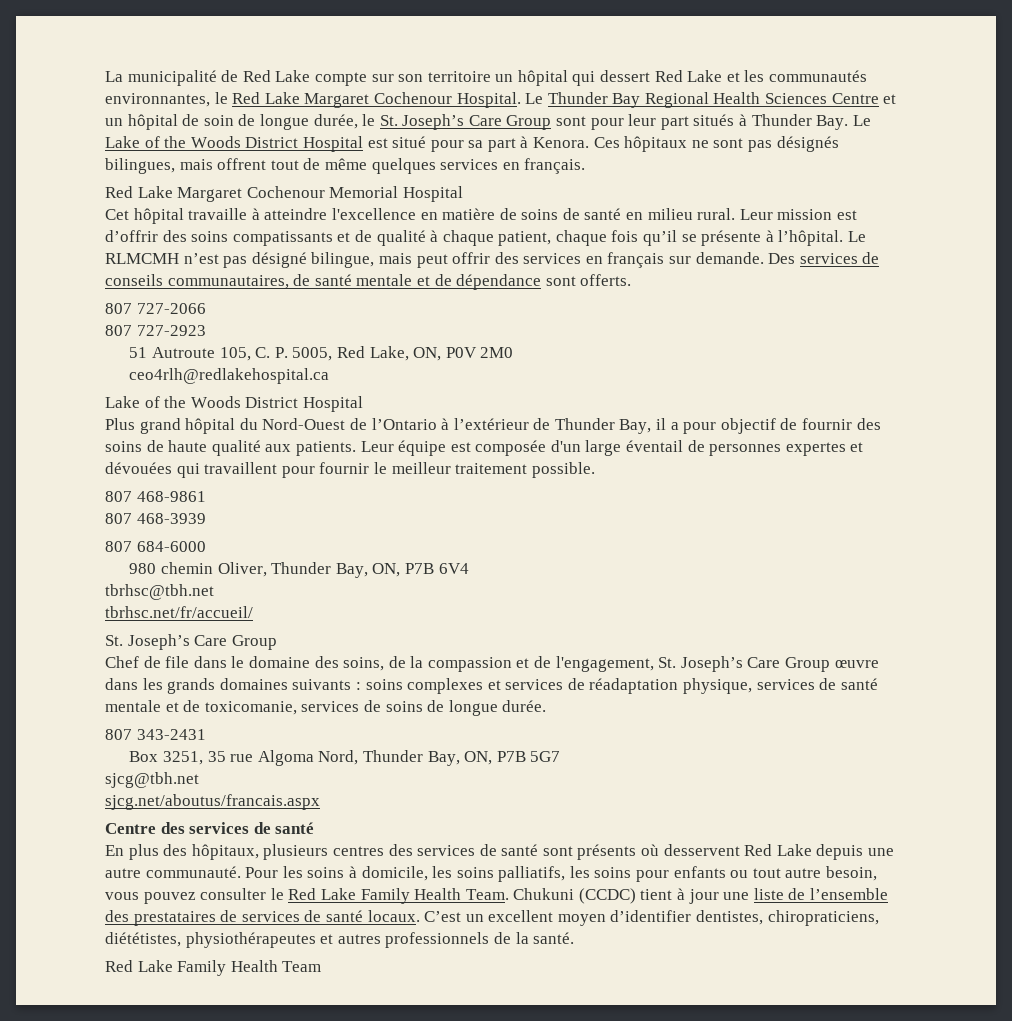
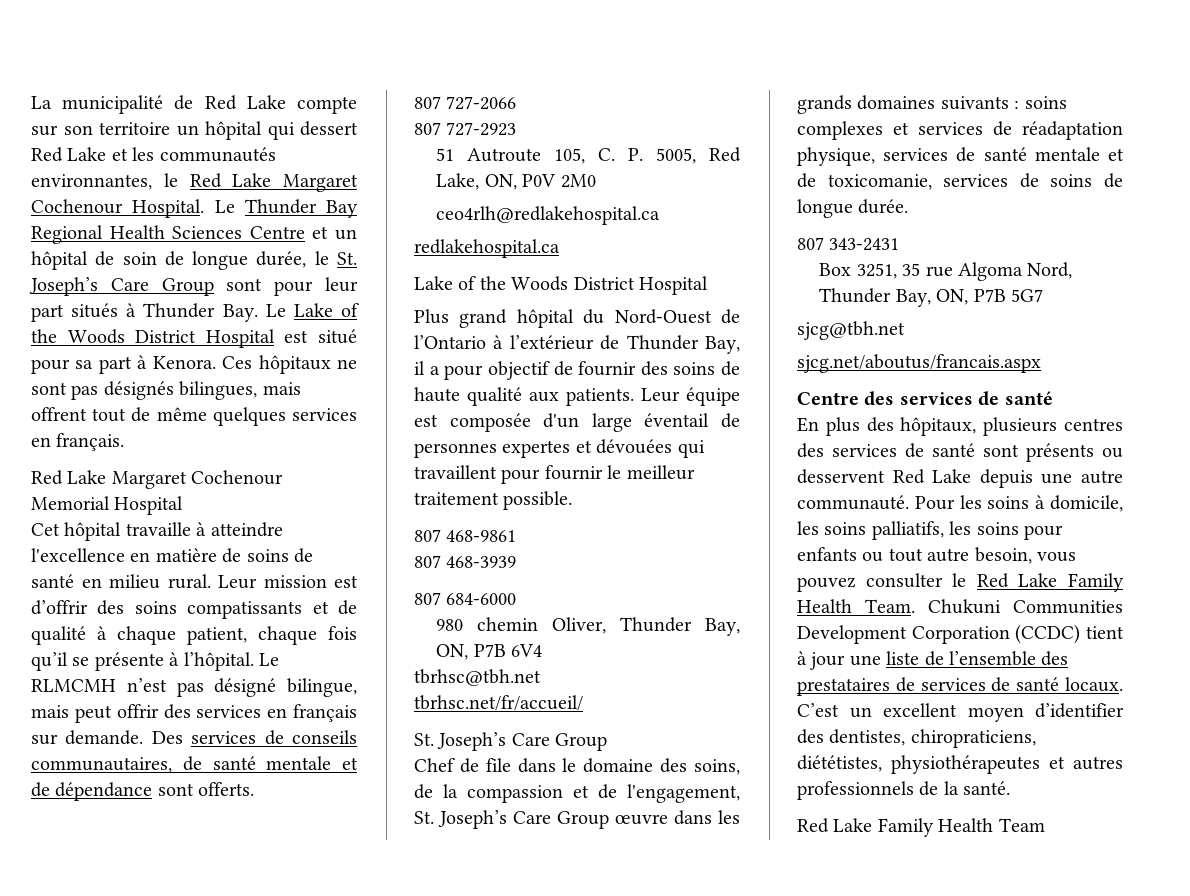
(330, 376) none -> [414,239,560,258] // redlakehospital.ca
[641,844,660,856] où -> [1102,448,1123,458] ou
(575, 894) none -> [1013,600,1123,614] [797,625,1010,644] Communities Development Corporation
(692, 916) none -> [797,729,824,744] des

